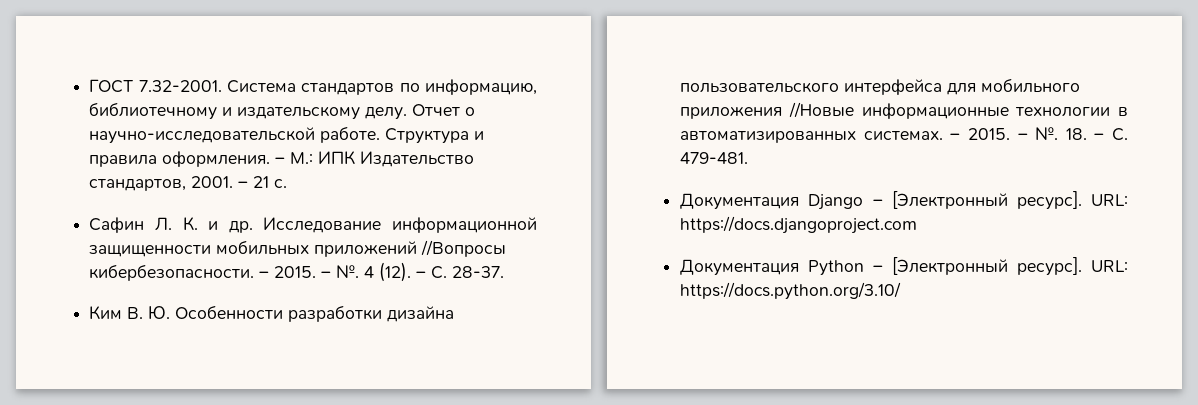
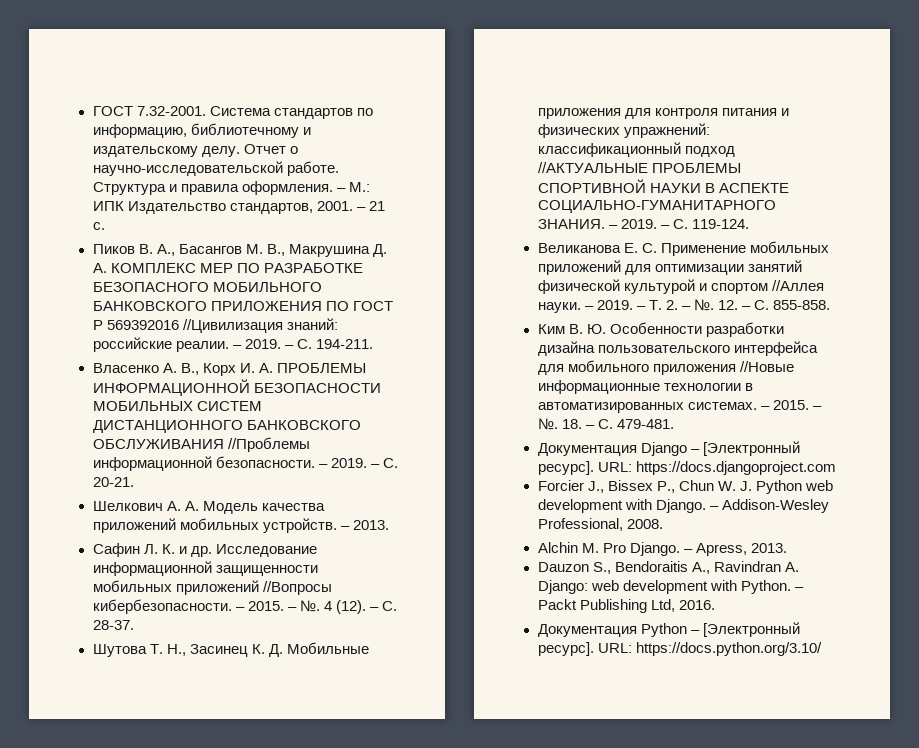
(288, 183) none -> [92,244,387,257] [92,263,363,273] [92,282,322,292] [92,301,393,311] [92,318,338,333] [92,337,373,352] [92,363,366,376] [92,379,381,396] [92,401,262,411] [92,420,361,433] [92,437,310,452] [92,456,398,471] [92,477,134,487] [92,501,325,514] [92,518,389,533] // Пиков В. А., Басангов М. В., Макрушина Д. А. КОМПЛЕКС МЕР ПО РАЗРАБОТКЕ БЕЗОПАСНОГО МОБИЛЬНОГО БАНКОВСКОГО ПРИЛОЖЕНИЯ ПО ГОСТ Р 569392016 //Цивилизация знаний: российские реалии. – 2019. – С. 194-211. // Власенко А. В., Корх И. А. ПРОБЛЕМЫ ИНФОРМАЦИОННОЙ БЕЗОПАСНОСТИ МОБИЛЬНЫХ СИСТЕМ ДИСТАНЦИОННОГО БАНКОВСКОГО ОБСЛУЖИВАНИЯ //Проблемы информационной безопасности. – 2019. – С. 20-21. // Шелкович А. А. Модель качества приложений мобильных устройств. – 2013.
(505, 272) none -> [92,642,369,657] [537,108,789,119] [537,123,710,138] [537,142,735,157] [537,162,741,173] [537,179,789,193] [537,200,776,213] [537,219,749,229] [537,241,829,256] [537,260,802,275] [537,279,824,294] [537,299,831,313] // Шутова Т. Н., Засинец К. Д. Мобильные приложения для контроля питания и физических упражнений: классификационный подход //АКТУАЛЬНЫЕ ПРОБЛЕМЫ СПОРТИВНОЙ НАУКИ В АСПЕКТЕ СОЦИАЛЬНО-ГУМАНИТАРНОГО ЗНАНИЯ. – 2019. – С. 119-124. // Великанова Е. С. Применение мобильных приложений для оптимизации занятий физической культурой и спортом //Аллея науки. – 2019. – Т. 2. – №. 12. – С. 855-858.
(918, 225) none -> [537,480,833,494] [537,499,829,513] [537,518,663,531] [537,542,787,556] [537,561,799,574] [537,580,804,594] [537,599,715,613] // Forcier J., Bissex P., Chun W. J. Python web development with Django. – Addison-Wesley Professional, 2008. // Alchin M. Pro Django. – Apress, 2013. // Dauzon S., Bendoraitis A., Ravindran A. Django: web development with Python. – Packt Publishing Ltd, 2016.

